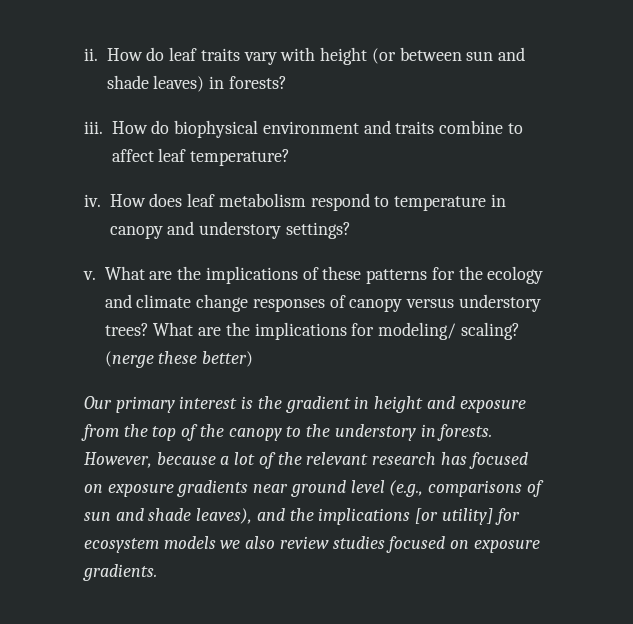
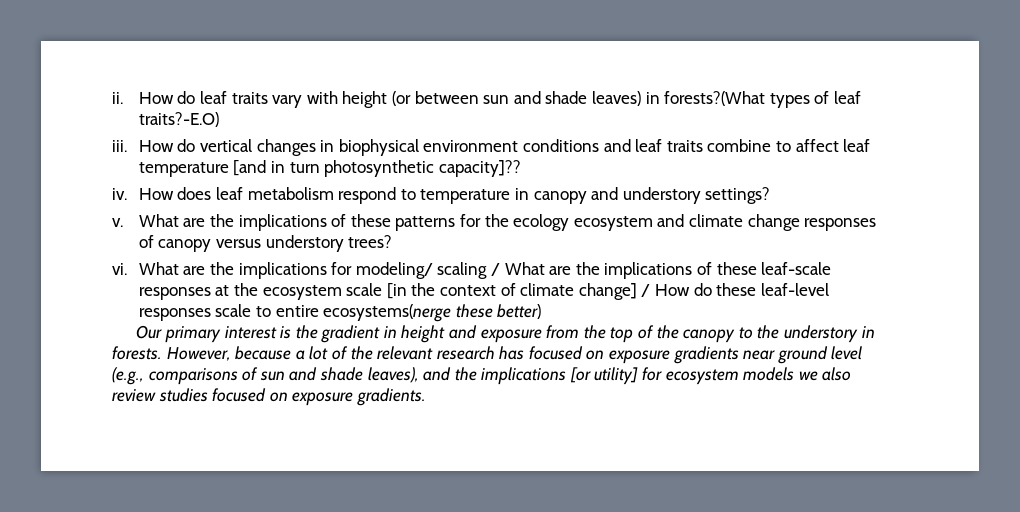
[228,76,287,89] [84,120,391,138] forests? // iii. How do biophysical environment and -> [664,91,861,108] [138,112,219,127] [112,139,663,156] forests?(What types of leaf traits?-E.O) // iii. How do vertical changes in biophysical environment conditions and leaf
[190,149,291,166] temperature? -> [138,160,521,177] temperature [and in turn photosynthetic capacity]??
(544, 275) none -> [573,216,653,231] ecosystem
(149, 329) none -> [112,263,127,275] // vi.
[460,322,520,340] [104,351,154,368] scaling? (nerge -> [437,262,832,279] [138,283,829,300] [138,304,452,322] scaling / What are the implications of these leaf-scale responses at the ecosystem scale [in the context of climate change] / How do these leaf-level responses scale to entire ecosystems(nerge

